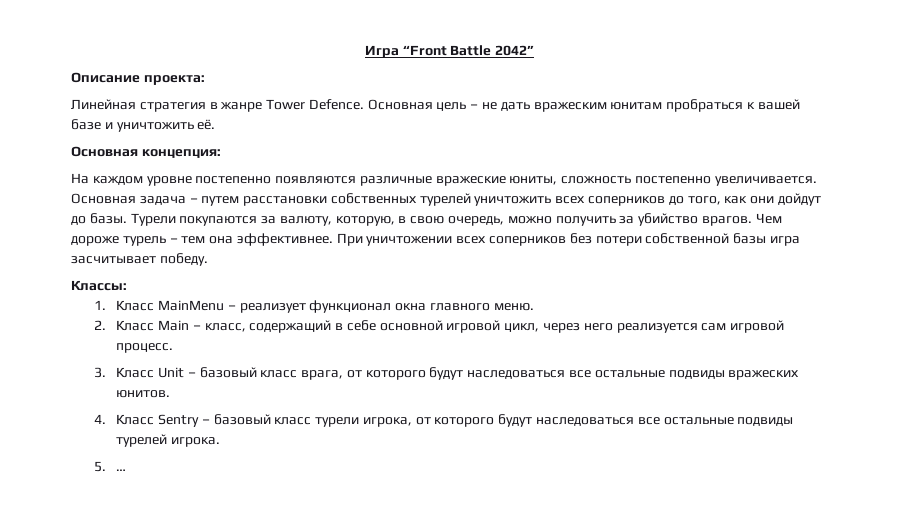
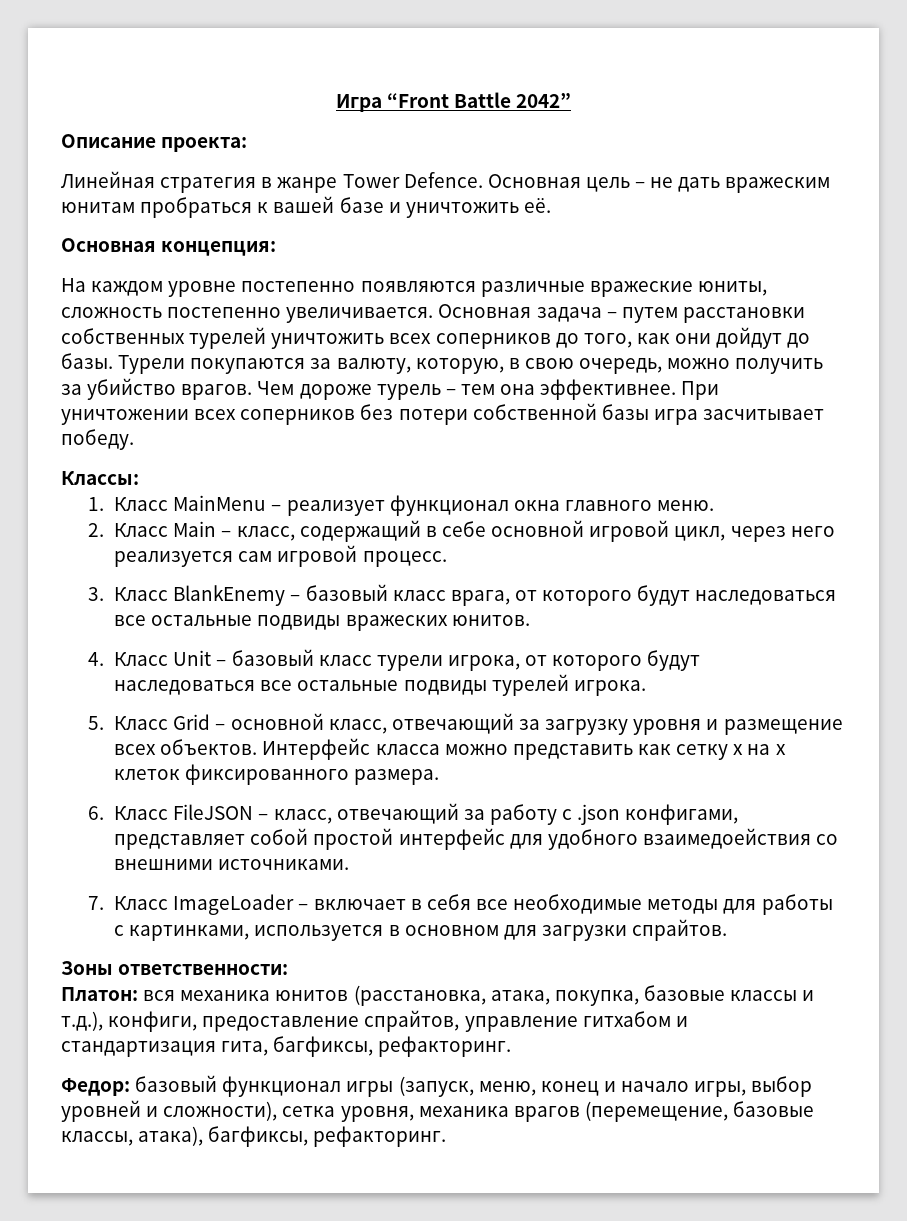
[158,367,185,378] Unit -> [173,585,286,606] BlankEnemy
[158,414,200,427] Sentry -> [173,650,212,666] Unit
[116,469,127,471] … -> [114,713,843,735] [114,738,786,760] [114,764,440,785] [87,803,739,825] [114,828,839,850] [114,859,350,870] [87,894,833,915] [114,919,728,941] [61,961,289,975] [61,985,815,1006] [61,1010,688,1032] [61,1036,512,1057] [61,1075,813,1097] [61,1100,815,1122] [61,1126,447,1147] Класс Grid – основной класс, отвечающий за загрузку уровня и размещение всех объектов. Интерфейс класса можно представить как сетку x на x клеток фиксированного размера. // 6. Класс FileJSON – класс, отвечающий за работу с .json конфигами, представляет собой простой интерфейс для удобного взаимедоействия со внешними источниками. // 7. Класс ImageLoader – включает в себя все необходимые методы для работы с картинками, используется в основном для загрузки спрайтов. // Зоны ответственности: // Платон: вся механика юнитов (расстановка, атака, покупка, базовые классы и т.д.), конфиги, предоставление спрайтов, управление гитхабом и стандартизация гита, багфиксы, рефакторинг. // Федор: базовый функционал игры (запуск, меню, конец и начало игры, выбор уровней и сложности), сетка уровня, механика врагов (перемещение, базовые классы, атака), багфиксы, рефакторинг.

